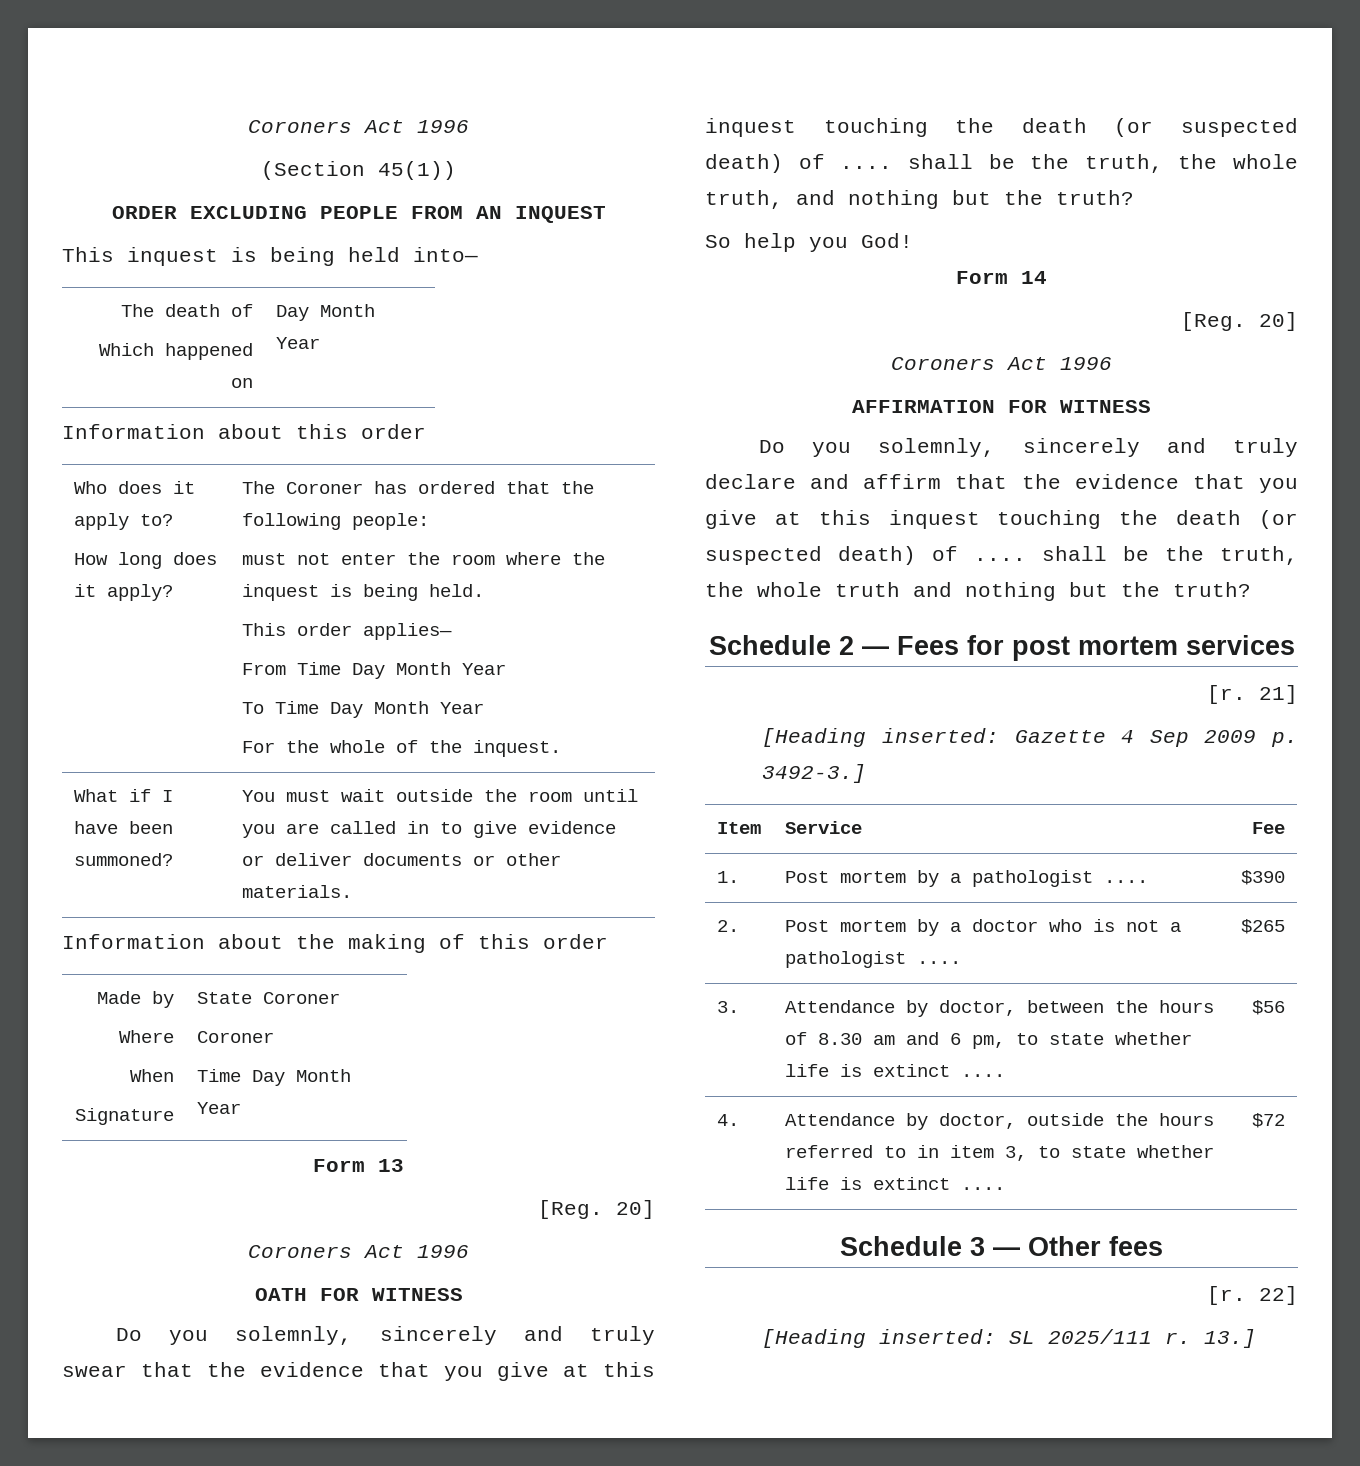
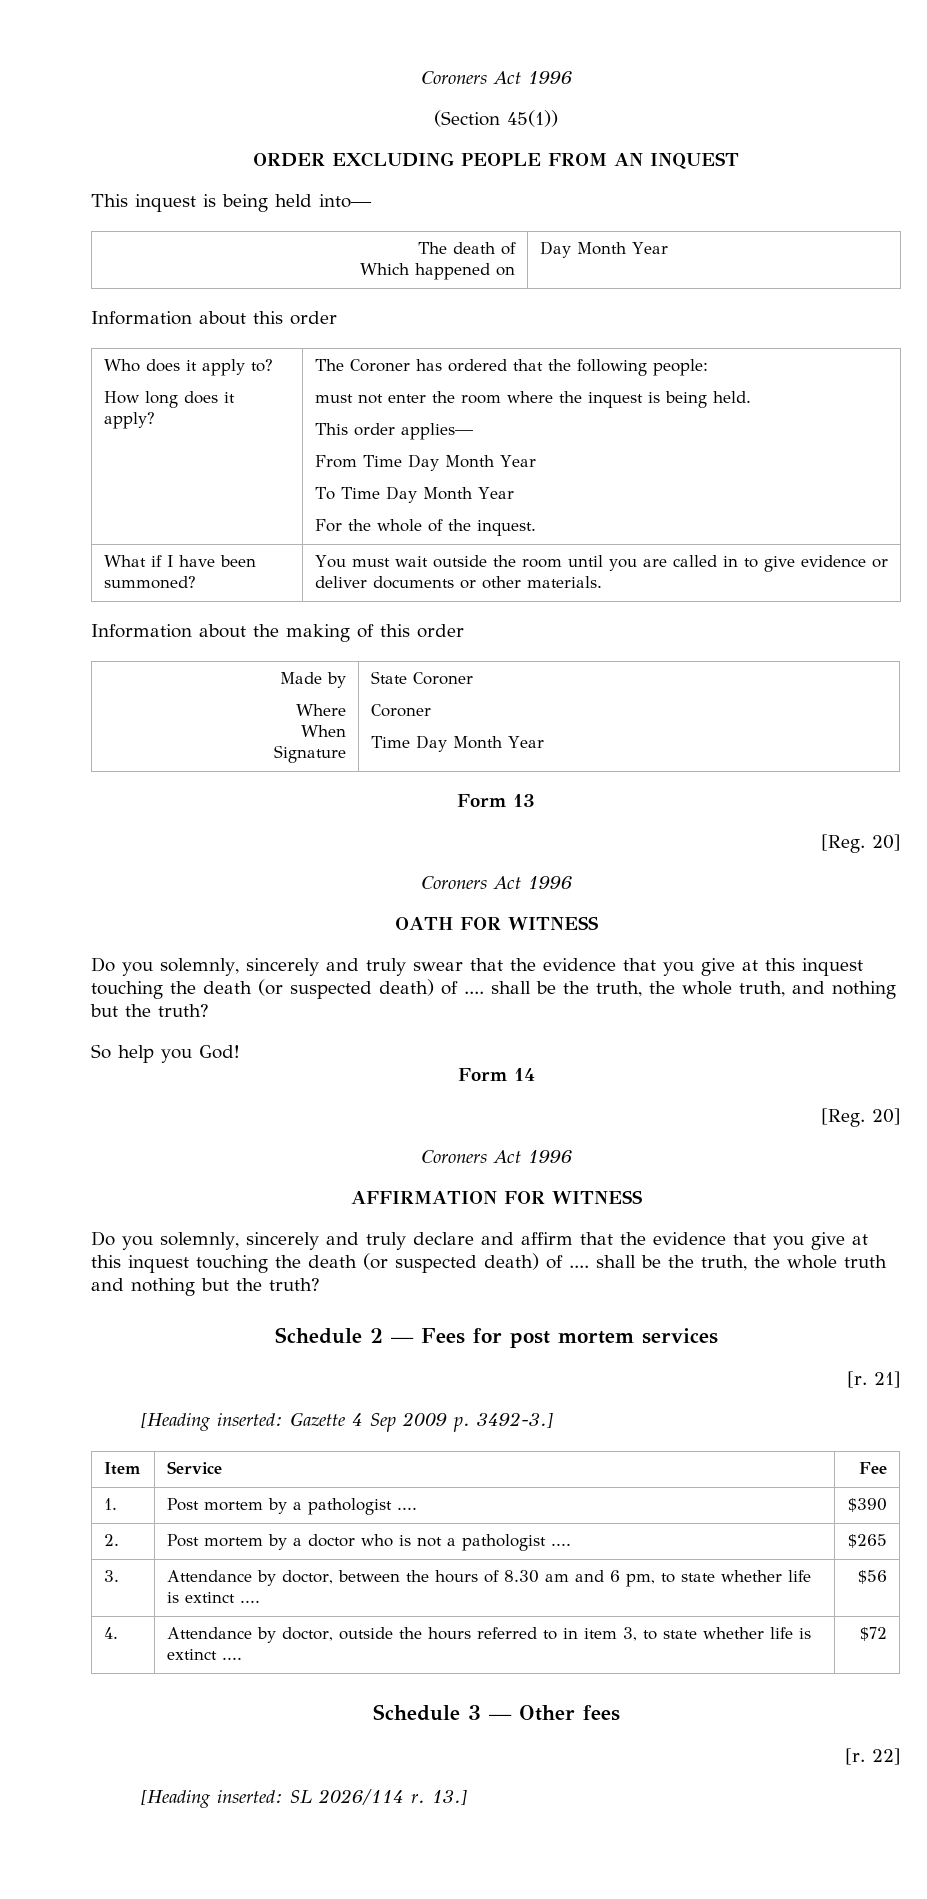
[1048,1329,1153,1344] 2025/111 -> [318,1789,405,1805] 2026/114

